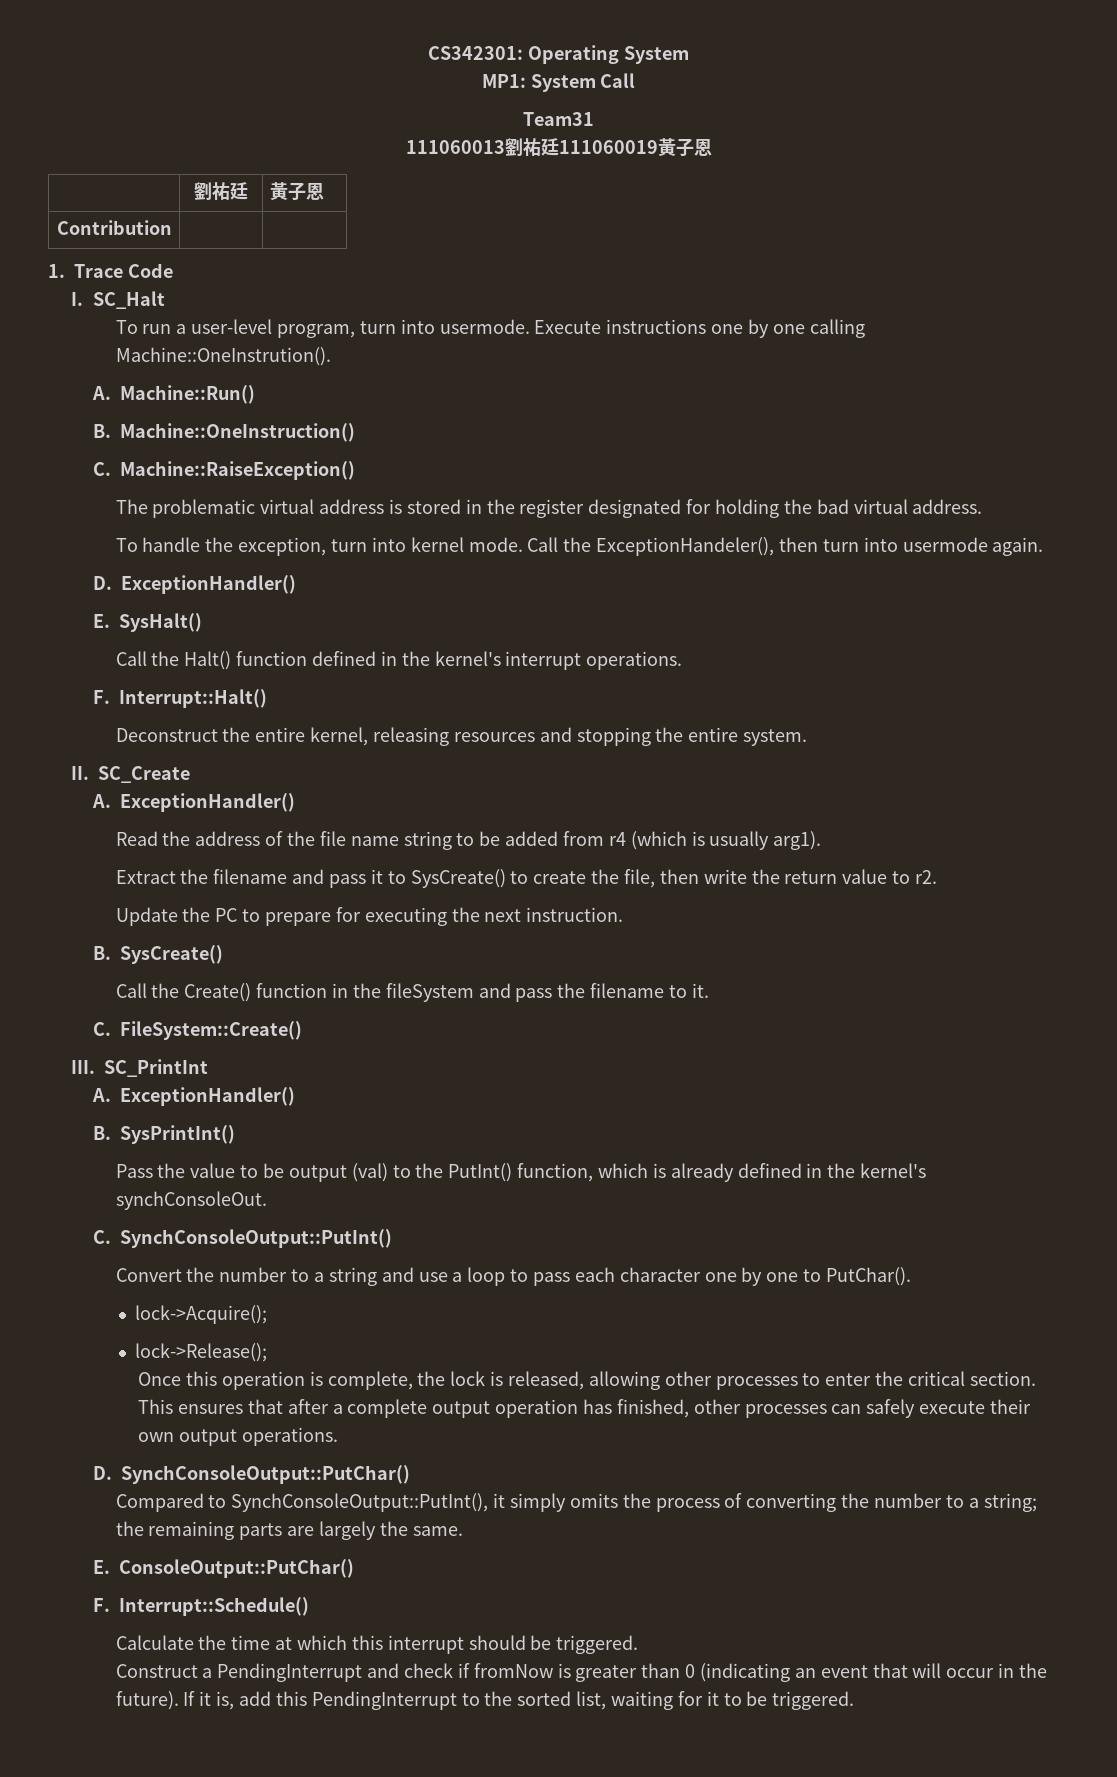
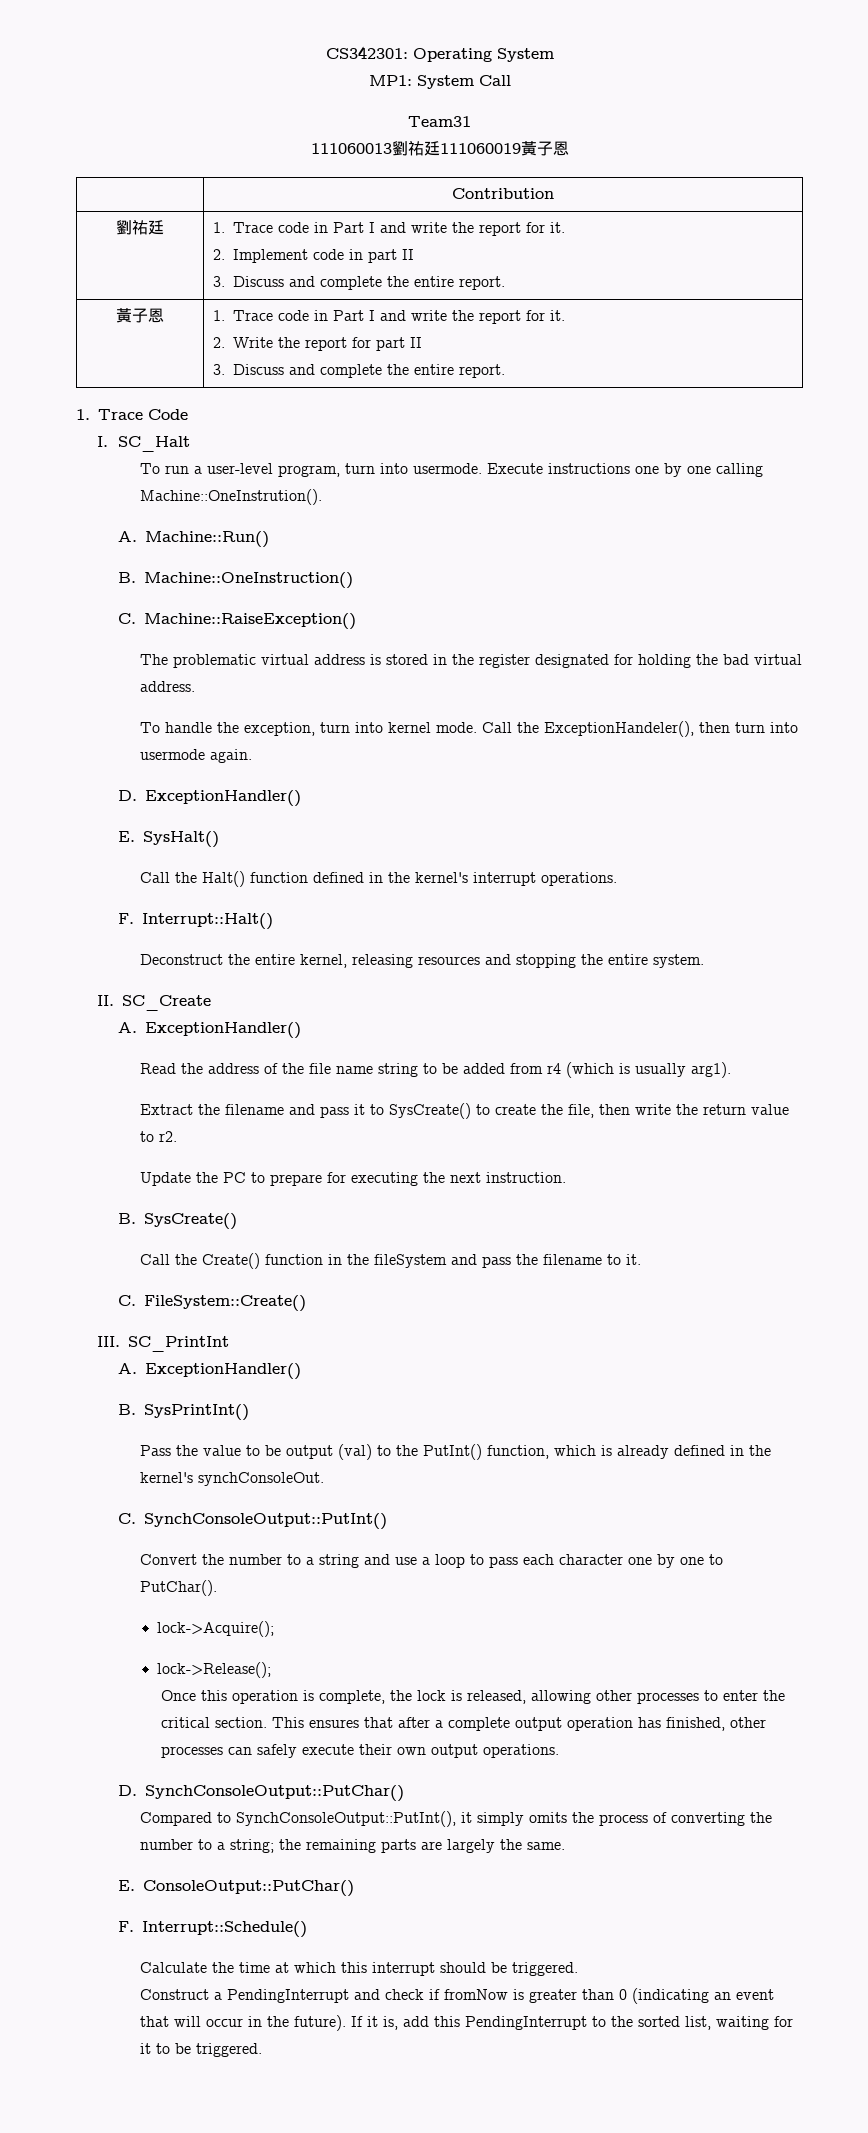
(712, 147) none -> [452,188,554,199] Contribution //
[269,182,324,201] [56,220,172,235] 黃子恩 // Contribution | | -> [213,222,566,236] [213,249,415,263] [213,276,506,290] [116,308,164,323] [213,310,566,324] [213,337,423,351] [213,364,506,378] 1. Trace code in Part I and write the report for it. // 2. Implement code in part II // 3. Discuss and complete the entire report. // 黃子恩 | 1. Trace code in Part I and write the report for it. // 2. Write the report for part II // 3. Discuss and complete the entire report.

